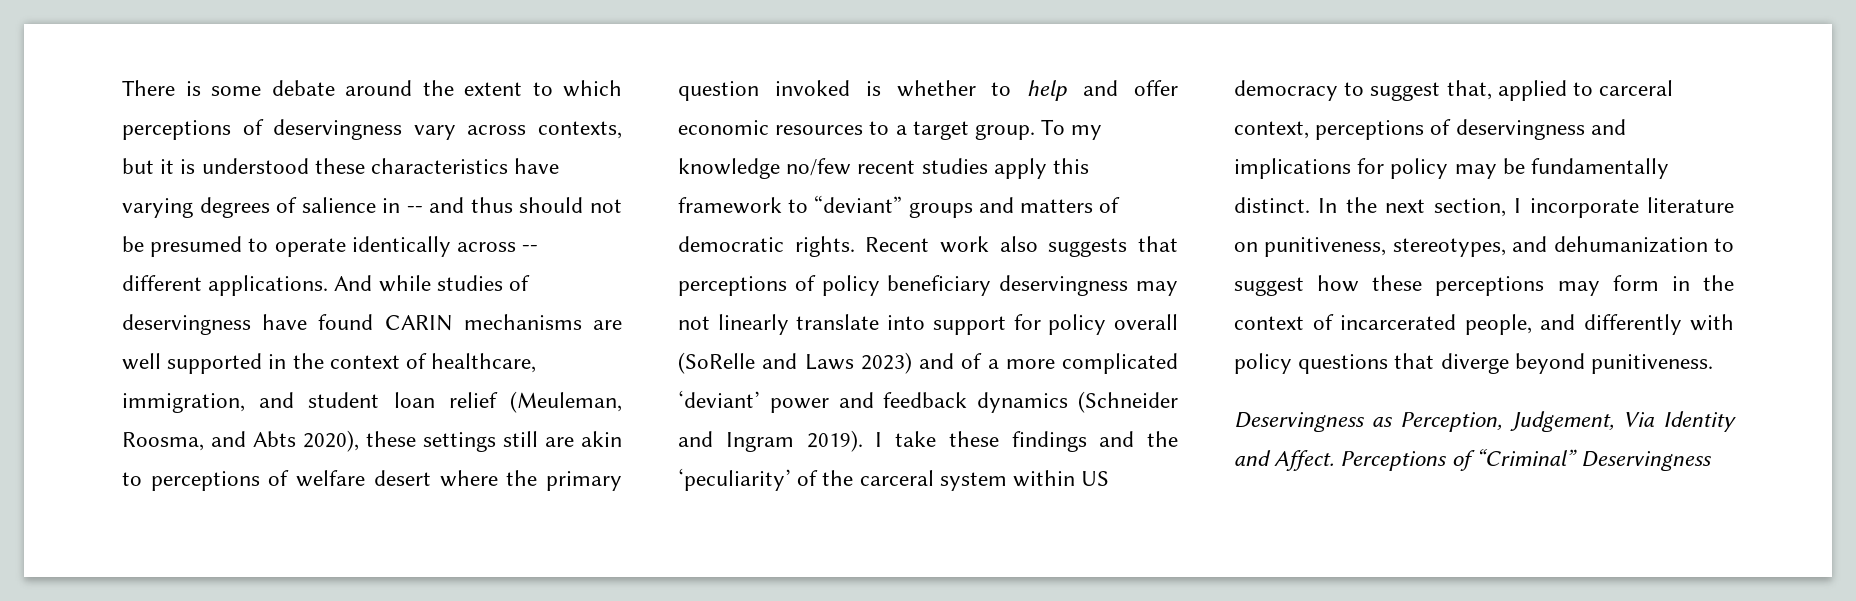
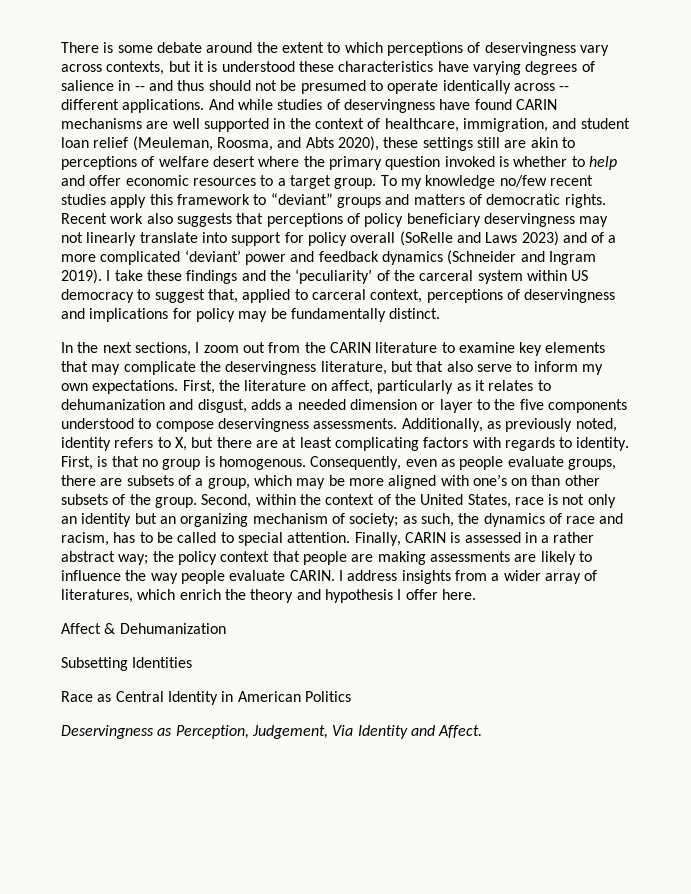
(1310, 205) none -> (441, 313) //
[1433,197,1734,218] [1234,236,1734,257] [1234,275,1734,296] [1234,314,1734,335] [1234,353,1714,374] section, I incorporate literature on punitiveness, stereotypes, and dehumanization to suggest how these perceptions may form in the context of incarcerated people, and differently with policy questions that diverge beyond punitiveness. -> [134,342,606,356] [61,361,603,375] [61,380,551,394] [61,399,627,413] [61,418,617,432] [61,437,630,451] [61,456,616,470] [61,474,600,489] [61,494,616,508] [61,513,624,527] [61,532,595,546] [61,551,592,565] [61,570,598,584] [61,589,476,603] [61,623,226,634] [61,657,193,671] [61,691,351,705] sections, I zoom out from the CARIN literature to examine key elements that may complicate the deservingness literature, but that also serve to inform my own expectations. First, the literature on affect, particularly as it relates to dehumanization and disgust, adds a needed dimension or layer to the five components understood to compose deservingness assessments. Additionally, as previously noted, identity refers to X, but there are at least complicating factors with regards to identity. First, is that no group is homogenous. Consequently, even as people evaluate groups, there are subsets of a group, which may be more aligned with one’s on than other subsets of the group. Second, within the context of the United States, race is not only an identity but an organizing mechanism of society; as such, the dynamics of race and racism, has to be called to special attention. Finally, CARIN is assessed in a rather abstract way; the policy context that people are making assessments are likely to influence the way people evaluate CARIN. I address insights from a wider array of literatures, which enrich the theory and hypothesis I offer here. // Affect & Dehumanization // Subsetting Identities // Race as Central Identity in American Politics
[1340,449,1713,471] Perceptions of “Criminal” Deservingness -> (483, 731) none

